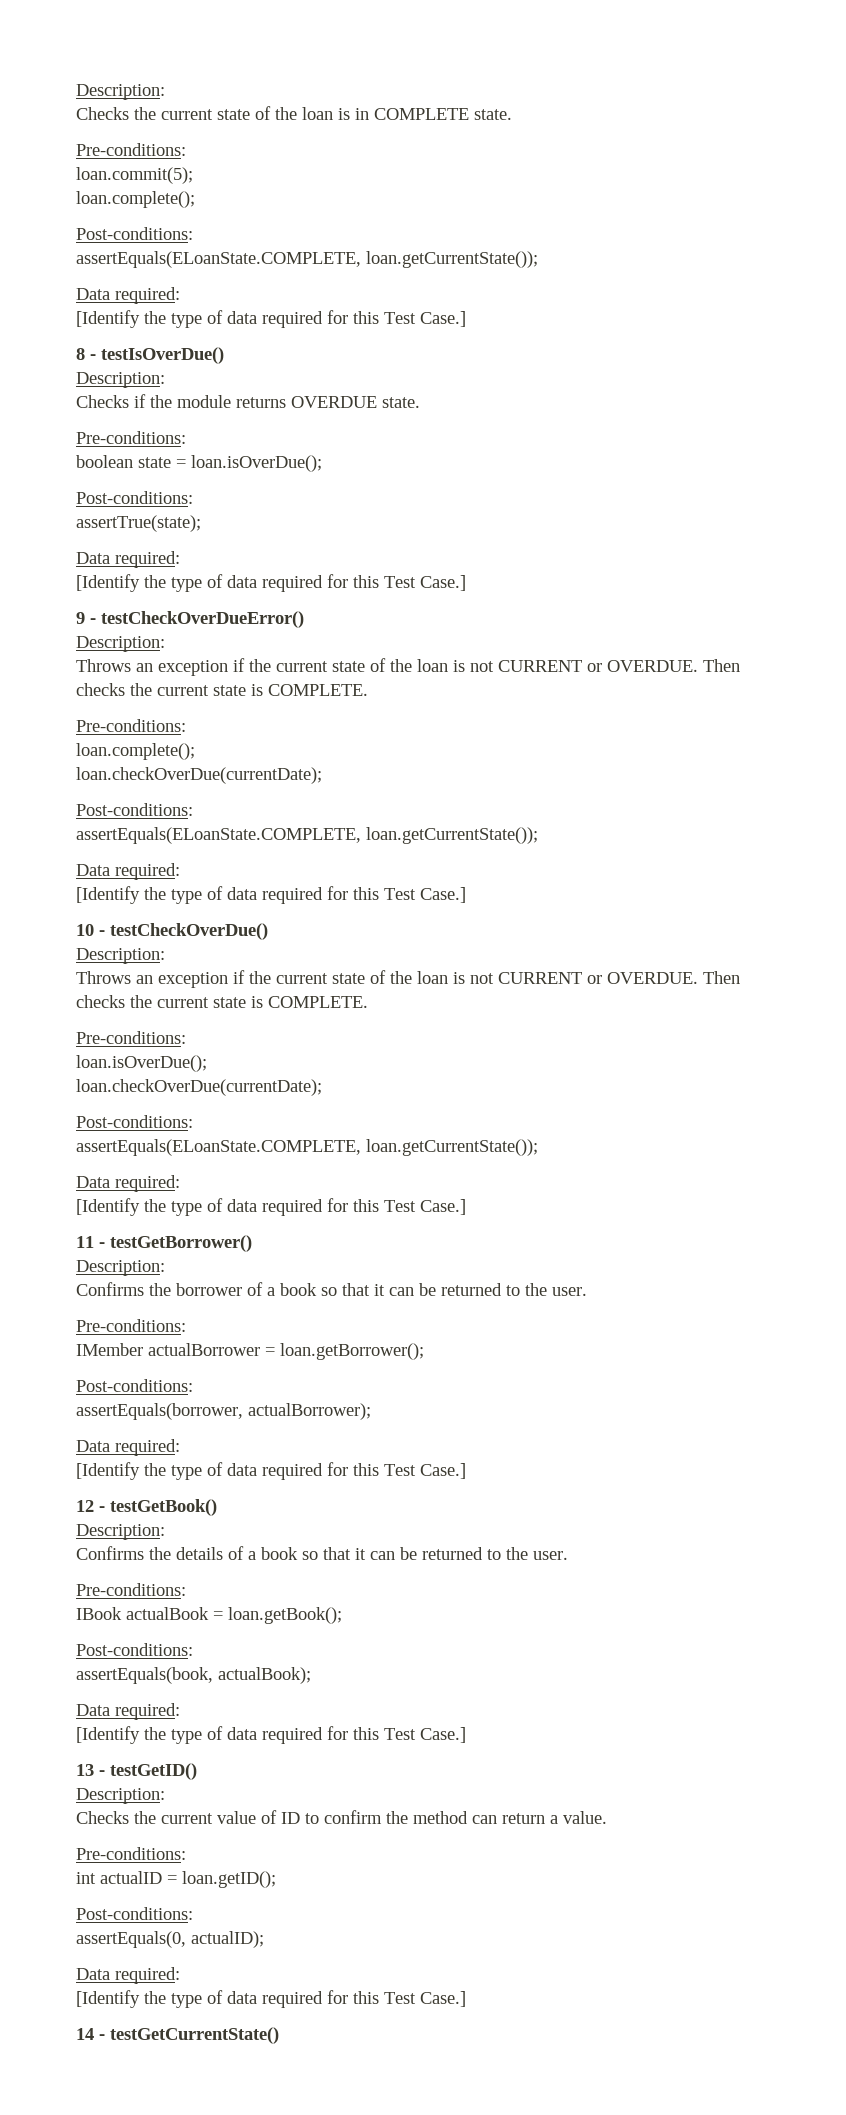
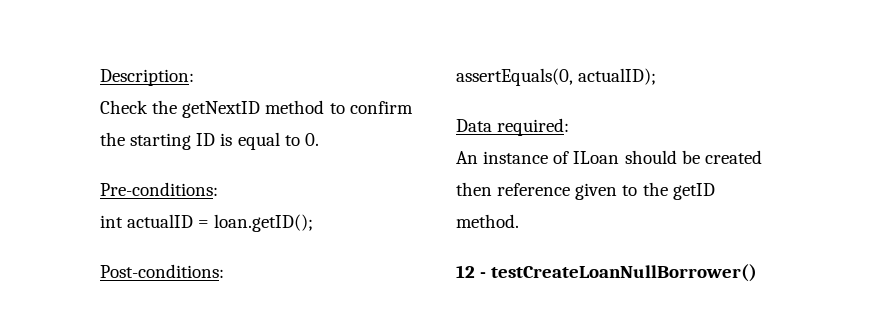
[76,84,165,100] [76,106,512,120] [76,143,186,156] [76,167,193,184] [76,191,195,208] [76,227,193,240] [76,251,538,268] [76,287,180,304] [76,310,466,328] [76,347,224,364] [76,372,165,388] [76,394,420,408] [76,431,186,444] [76,455,322,472] [76,491,193,504] [76,515,201,532] [76,551,180,568] [76,574,466,592] [76,611,304,628] [76,636,165,652] [76,658,740,676] [76,683,368,696] [76,719,186,732] [76,743,195,760] [76,767,322,784] [76,803,193,816] [76,827,538,844] [76,863,180,880] [76,886,466,904] [76,923,268,940] [76,948,165,964] [76,970,740,988] [76,995,368,1008] [76,1031,186,1044] [76,1055,207,1072] [76,1079,322,1096] [76,1115,193,1128] [76,1139,538,1156] [76,1175,180,1192] [76,1198,466,1216] [76,1235,252,1252] [76,1260,165,1276] [76,1282,587,1296] [76,1319,186,1332] [76,1343,424,1360] [76,1379,193,1392] [76,1403,371,1420] [76,1439,180,1456] [76,1462,466,1480] [76,1499,217,1516] [76,1524,165,1540] [76,1546,568,1560] [76,1583,186,1596] [76,1607,342,1624] [76,1643,193,1656] [76,1667,311,1684] [76,1703,180,1720] [76,1726,466,1744] [76,1763,197,1780] [76,1788,165,1804] [76,1810,607,1824] Description: // Checks the current state of the loan is in COMPLETE state. // Pre-conditions: // loan.commit(5); // loan.complete(); // Post-conditions: // assertEquals(ELoanState.COMPLETE, loan.getCurrentState()); // Data required: // [Identify the type of data required for this Test Case.] // 8 - testIsOverDue() // Description: // Checks if the module returns OVERDUE state. // Pre-conditions: // boolean state = loan.isOverDue(); // Post-conditions: // assertTrue(state); // Data required: // [Identify the type of data required for this Test Case.] // 9 - testCheckOverDueError() // Description: // Throws an exception if the current state of the loan is not CURRENT or OVERDUE. Then checks the current state is COMPLETE. // Pre-conditions: // loan.complete(); // loan.checkOverDue(currentDate); // Post-conditions: // assertEquals(ELoanState.COMPLETE, loan.getCurrentState()); // Data required: // [Identify the type of data required for this Test Case.] // 10 - testCheckOverDue() // Description: // Throws an exception if the current state of the loan is not CURRENT or OVERDUE. Then checks the current state is COMPLETE. // Pre-conditions: // loan.isOverDue(); // loan.checkOverDue(currentDate); // Post-conditions: // assertEquals(ELoanState.COMPLETE, loan.getCurrentState()); // Data required: // [Identify the type of data required for this Test Case.] // 11 - testGetBorrower() // Description: // Confirms the borrower of a book so that it can be returned to the user. // Pre-conditions: // IMember actualBorrower = loan.getBorrower(); // Post-conditions: // assertEquals(borrower, actualBorrower); // Data required: // [Identify the type of data required for this Test Case.] // 12 - testGetBook() // Description: // Confirms the details of a book so that it can be returned to the user. // Pre-conditions: // IBook actualBook = loan.getBook(); // Post-conditions: // assertEquals(book, actualBook); // Data required: // [Identify the type of data required for this Test Case.] // 13 - testGetID() // Description: // Checks the current value of ID to confirm the method can return a value. -> [100,69,194,86] [100,100,413,118] [100,132,319,150] Description: // Check the getNextID method to confirm the starting ID is equal to 0.
[76,1990,466,2008] [76,2027,279,2044] [Identify the type of data required for this Test Case.] // 14 - testGetCurrentState() -> [456,150,762,164] [456,182,715,200] [456,214,519,228] [456,264,758,282] An instance of ILoan should be created then reference given to the getID method. // 12 - testCreateLoanNullBorrower()

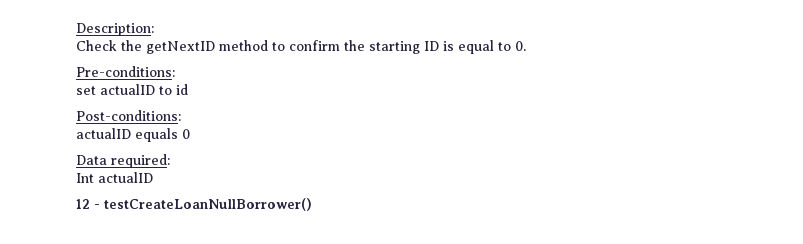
[100,214,314,232] [100,264,224,278] [456,68,657,86] [456,118,570,136] [456,150,762,164] [456,182,715,200] [456,214,519,228] int actualID = loan.getID(); // Post-conditions: // assertEquals(0, actualID); // Data required: // An instance of ILoan should be created then reference given to the getID method. -> [76,84,188,95] [76,110,181,121] [76,128,190,142] [76,154,170,168] [76,172,153,183] set actualID to id // Post-conditions: // actualID equals 0 // Data required: // Int actualID

